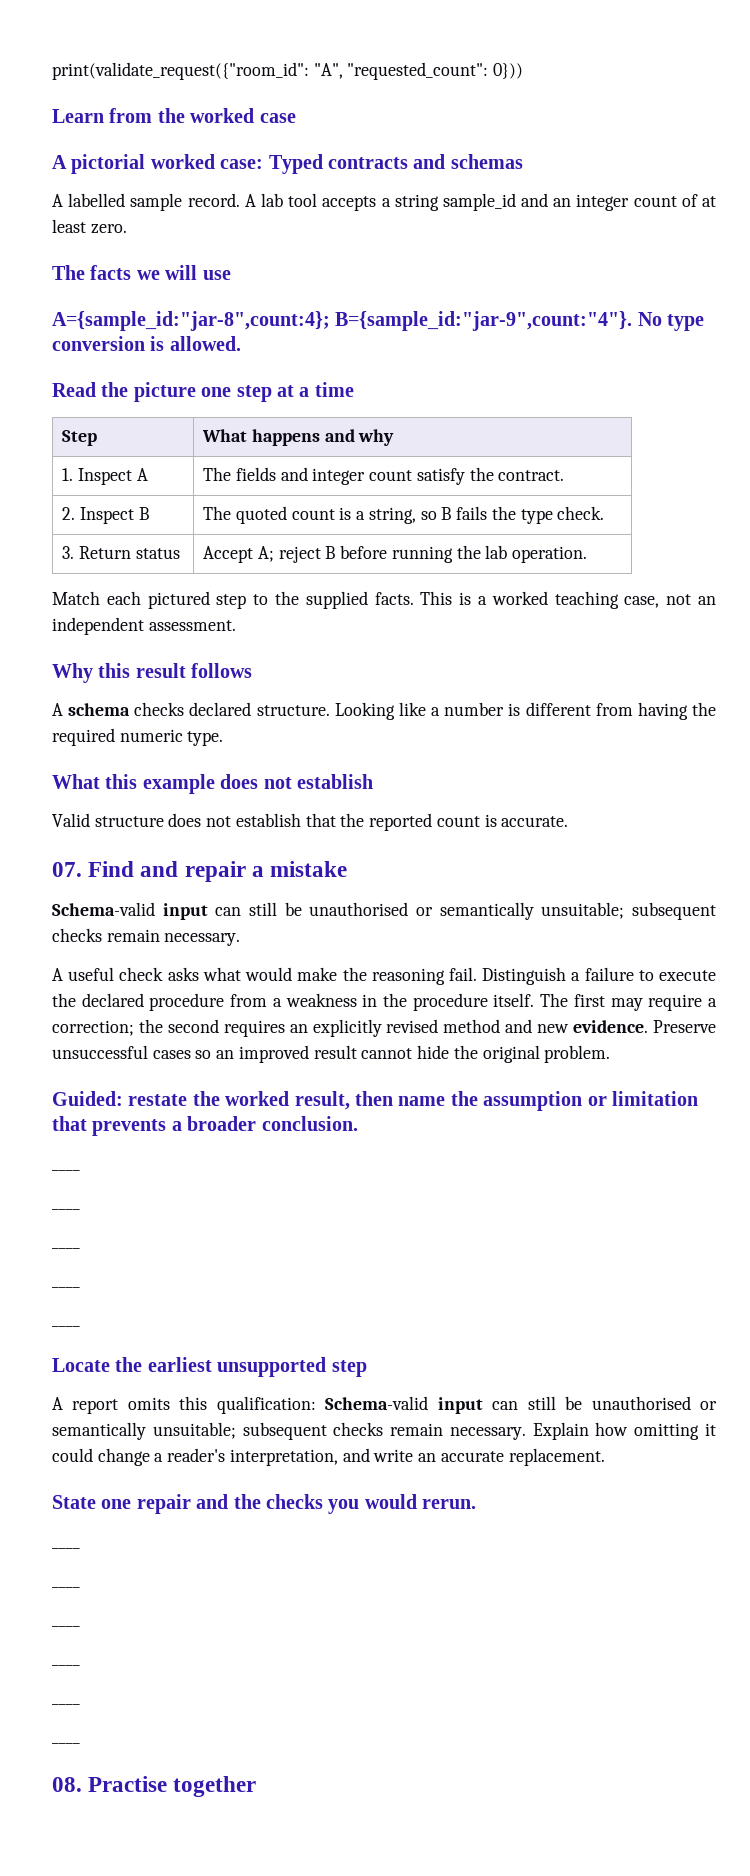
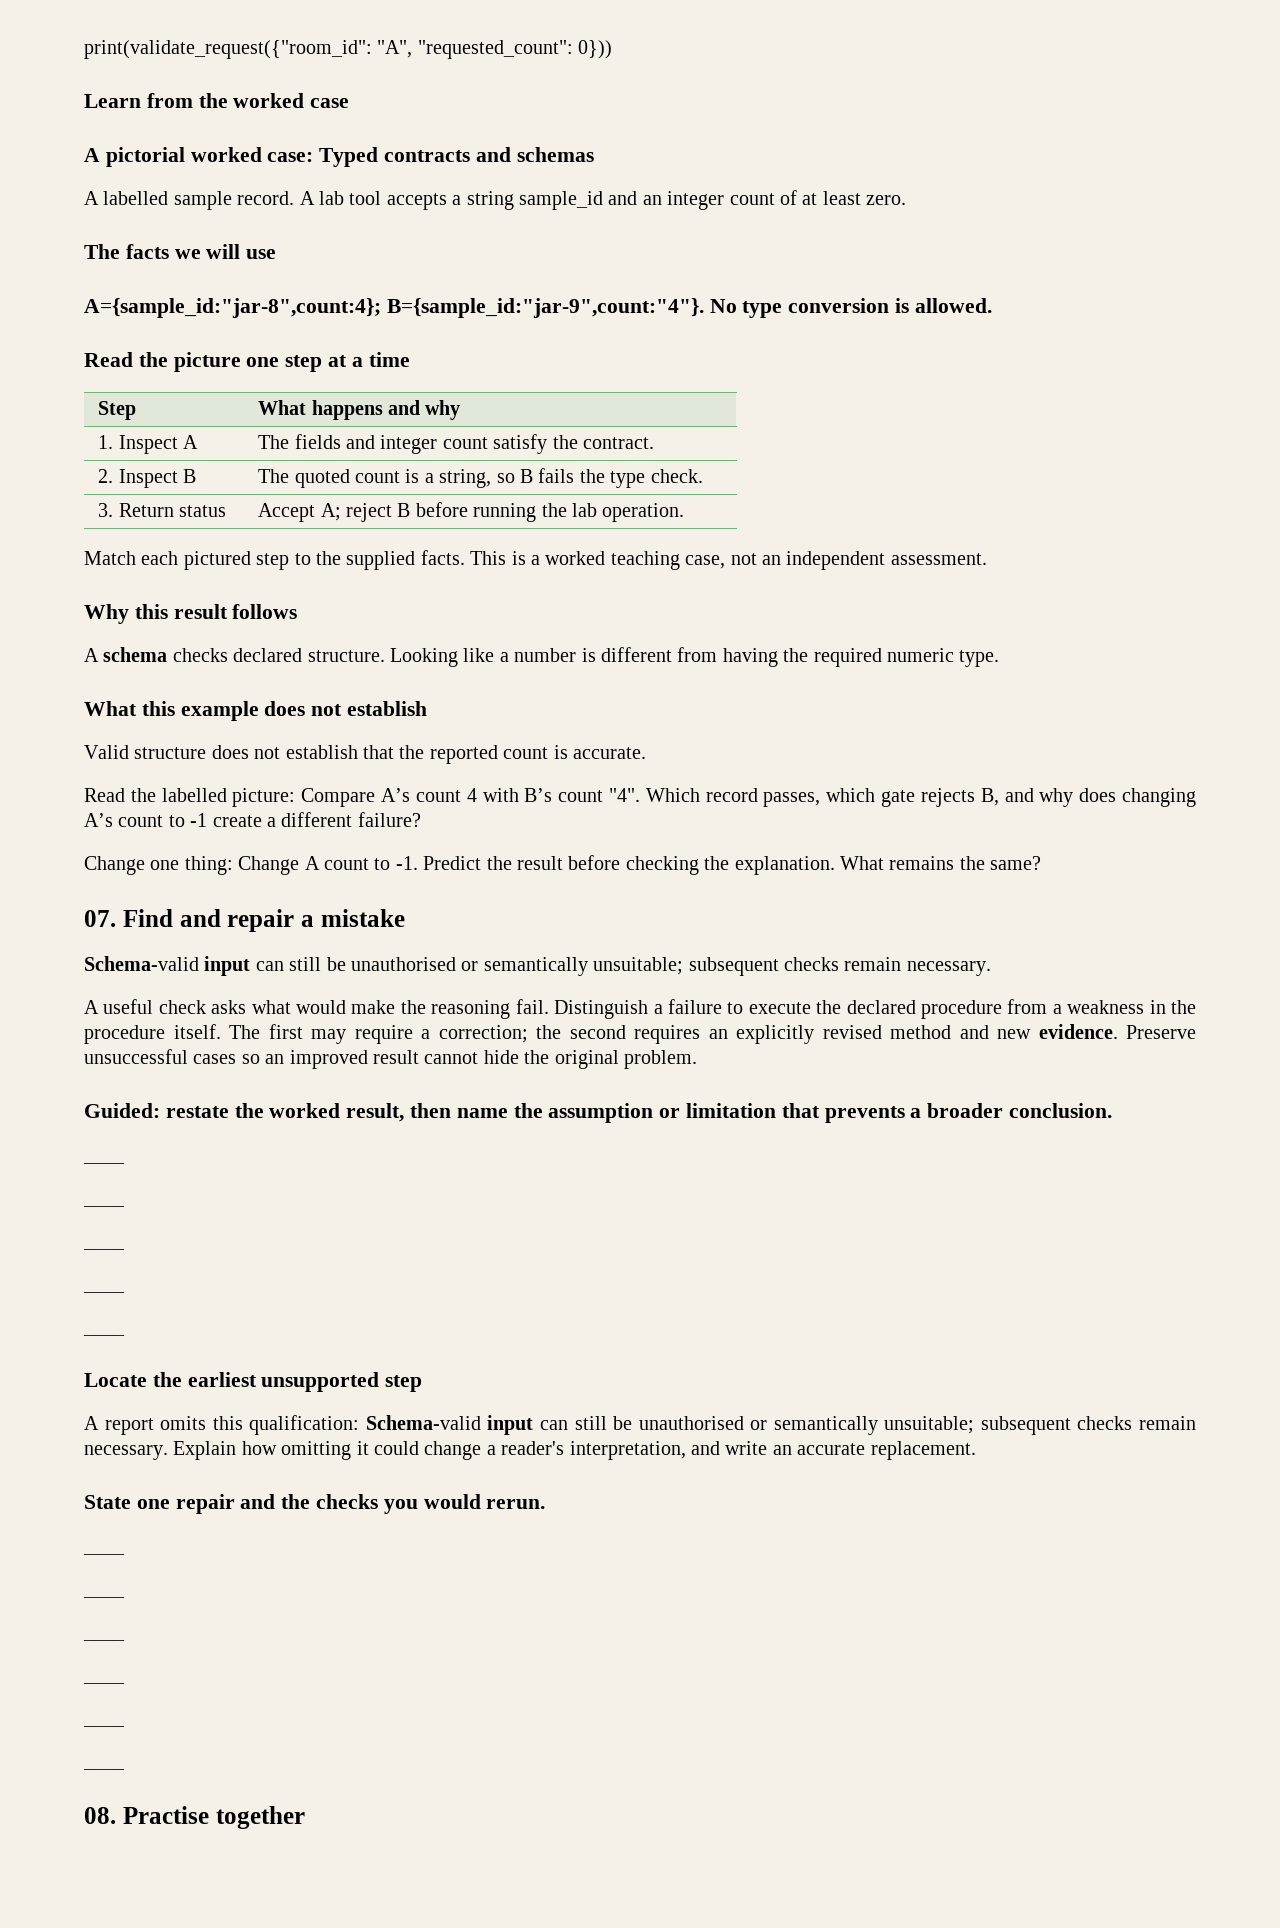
(569, 821) none -> [84,788,1197,807] [84,812,421,827] [84,855,1042,875] // Read the labelled picture: Compare A’s count 4 with B’s count "4". Which record passes, which gate rejects B, and why does changing A’s count to -1 create a different failure? // Change one thing: Change A count to -1. Predict the result before checking the explanation. What remains the same?

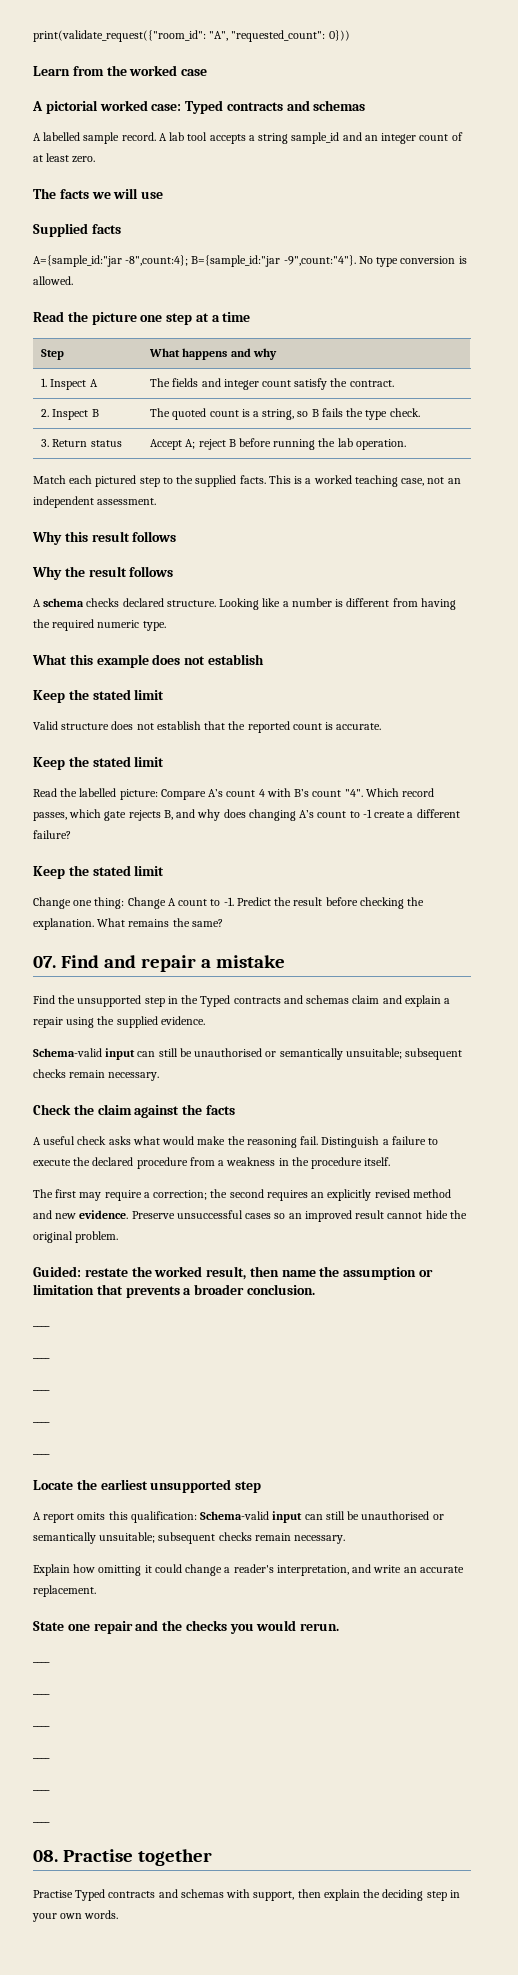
[84,298,704,318] A={sample_id:"jar-8",count:4}; B={sample_id:"jar-9",count:"4"}. -> [33,223,121,237] [33,255,356,267] Supplied facts // A={sample_id:"jar -8",count:4}; B={sample_id:"jar -9",count:"4"}.
(298, 611) none -> [32,566,174,580] // Why the result follows
(428, 708) none -> [33,689,165,703] // Keep the stated limit
(646, 753) none -> [33,756,165,770] // Keep the stated limit
(421, 819) none -> [33,865,165,879] // Keep the stated limit
(405, 918) none -> [33,995,451,1007] [33,1016,205,1028] // Find the unsupported step in the Typed contracts and schemas claim and explain a repair using the supplied evidence.
(991, 968) none -> [33,1104,235,1118] // Check the claim against the facts
(221, 1031) none -> (391, 1161) //
(168, 1452) none -> (346, 1539) //
(305, 1817) none -> [33,1889,460,1901] [32,1910,119,1922] // Practise Typed contracts and schemas with support, then explain the deciding step in your own words.

